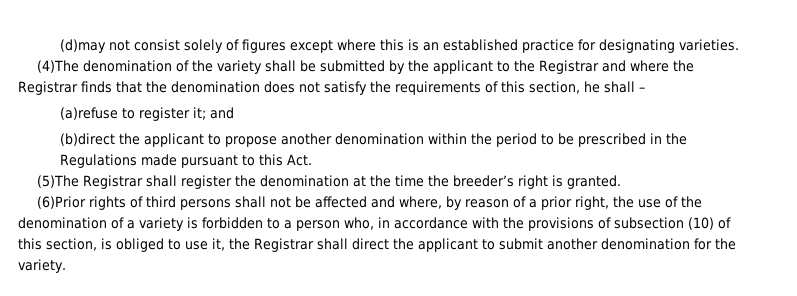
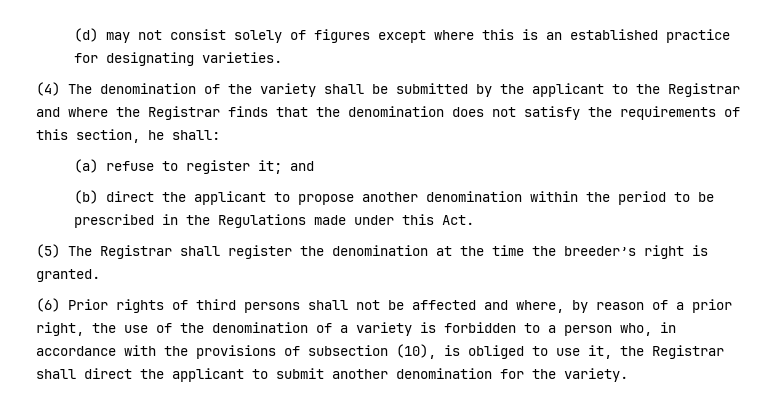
[59,39,106,53] (d)may -> [74,28,131,43] (d) may
[36,60,79,73] (4)The -> [36,82,92,96] (4) The
[604,81,645,93] [59,107,118,120] shall – // (a)refuse -> [172,130,220,140] [74,159,155,173] shall: // (a) refuse
[59,133,115,146] (b)direct -> [74,190,155,204] (b) direct
[180,155,255,168] pursuant to -> [354,215,395,225] under
[36,175,79,188] (5)The -> [36,244,92,258] (5) The
[36,196,86,209] (6)Prior -> [36,298,108,312] (6) Prior
[688,217,731,230] [18,238,97,251] (10) of this section, -> [396,344,436,359] (10),

